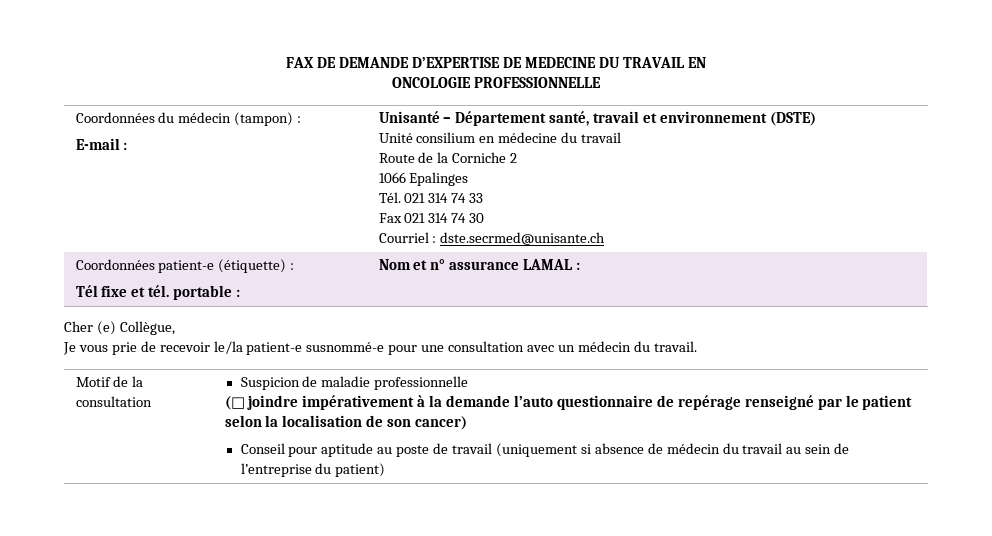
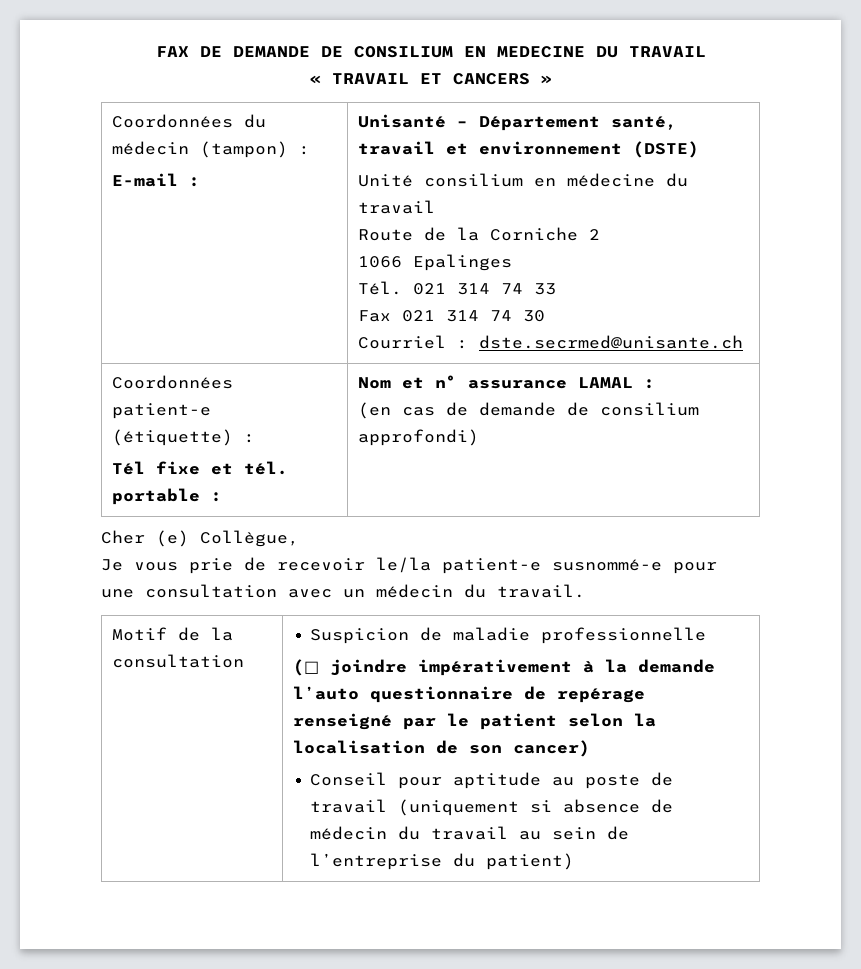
[412,57,522,68] D’EXPERTISE DE -> [320,46,486,58] DE CONSILIUM EN
[687,57,706,68] [392,77,601,88] EN // ONCOLOGIE PROFESSIONNELLE -> [309,73,552,85] // « TRAVAIL ET CANCERS »
(581, 266) none -> [358,402,700,419] [358,429,480,446] // (en cas de demande de consilium approfondi)

